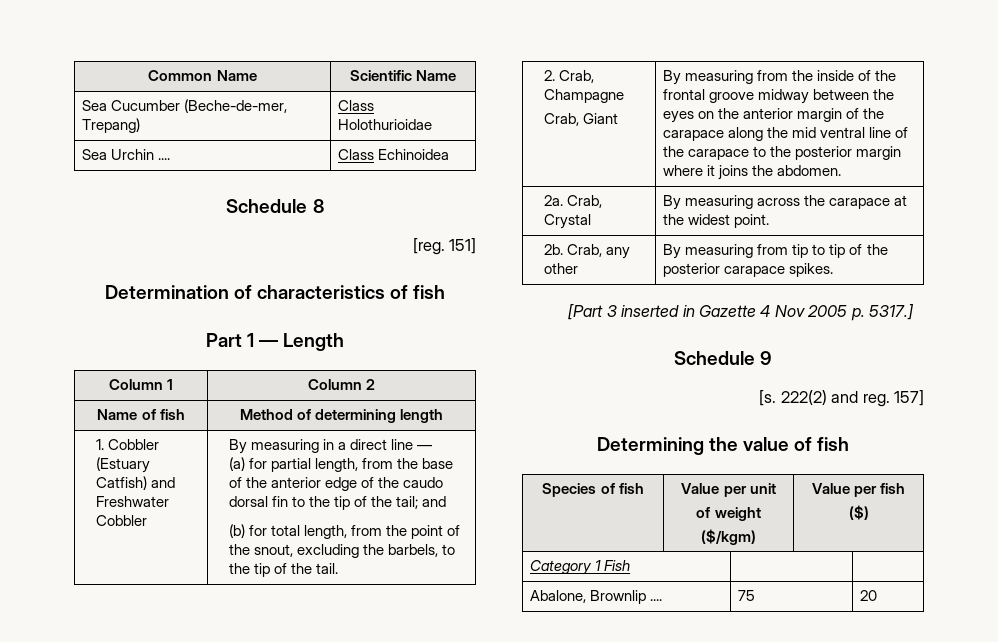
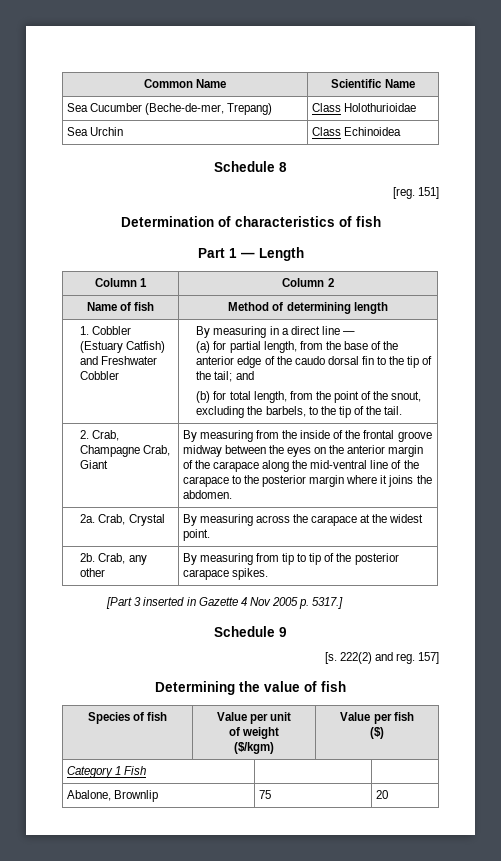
[158,158,171,160] .... -> (123, 131) none
(625, 96) // -> (141, 451) none
[792,127,866,138] mid ventral -> [310,460,368,469] mid-ventral
[650,599,663,601] .... -> (158, 796) none

